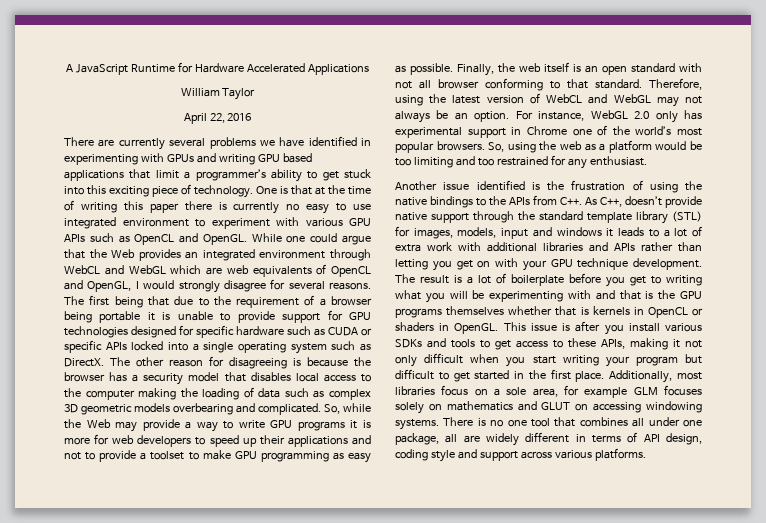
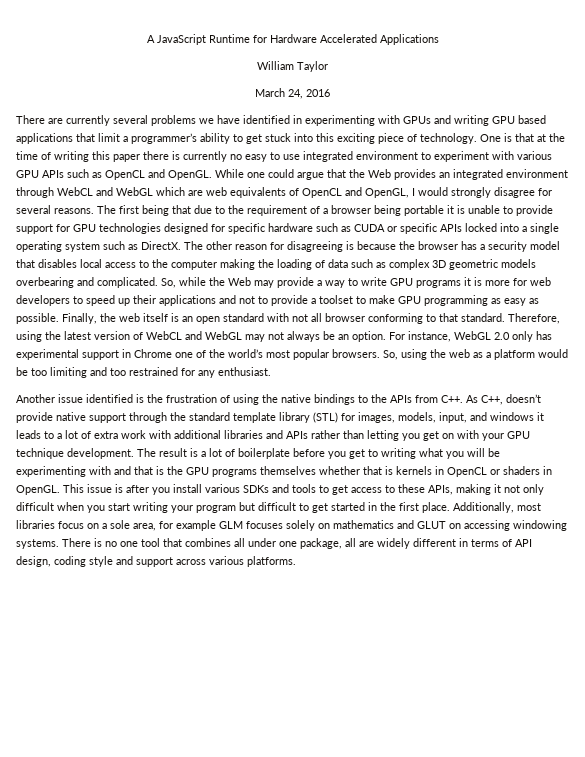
[183,113,225,124] April 22, -> [255,88,303,99] March 24,
[501,228,529,239] input -> [439,412,467,423] input,

